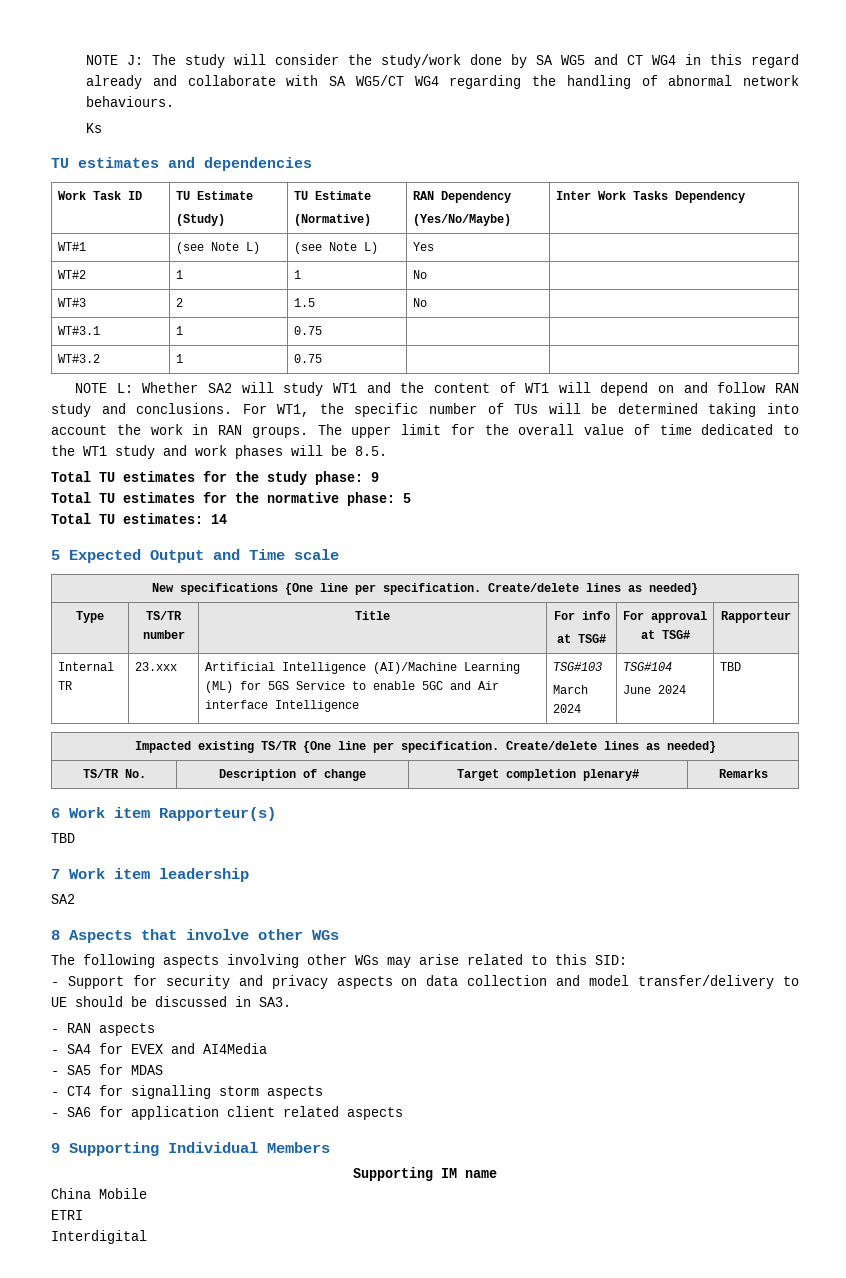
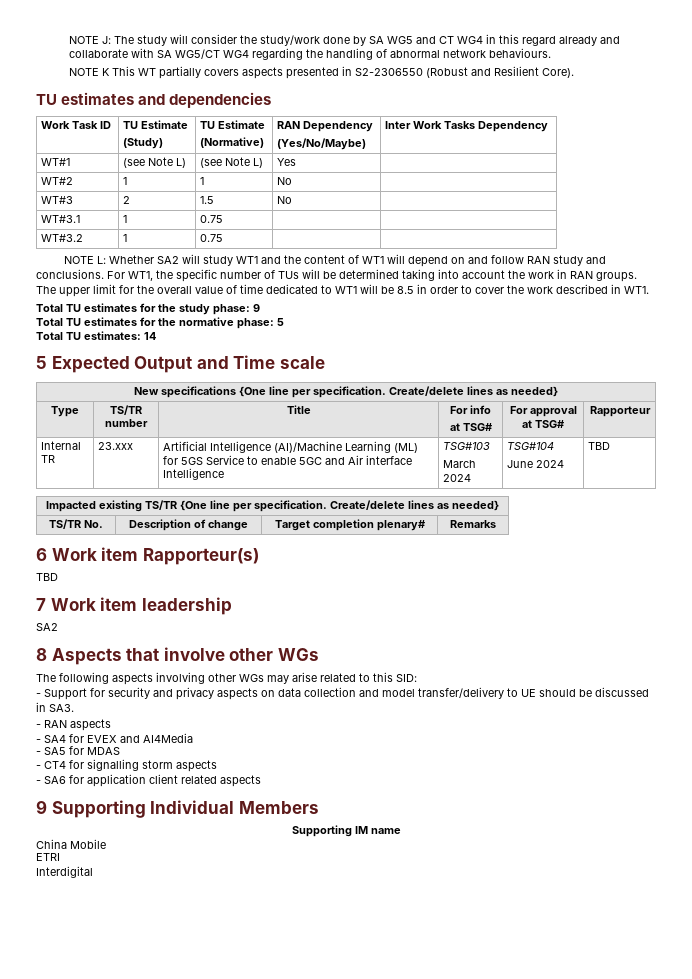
[86,123,103,133] Ks -> [68,66,574,79] NOTE K This WT partially covers aspects presented in S2-2306550 (Robust and Resilient Core).
[51,445,387,459] the WT1 study and work phases will be 8.5. -> [335,284,649,294] WT1 will be 8.5 in order to cover the work described in WT1.

